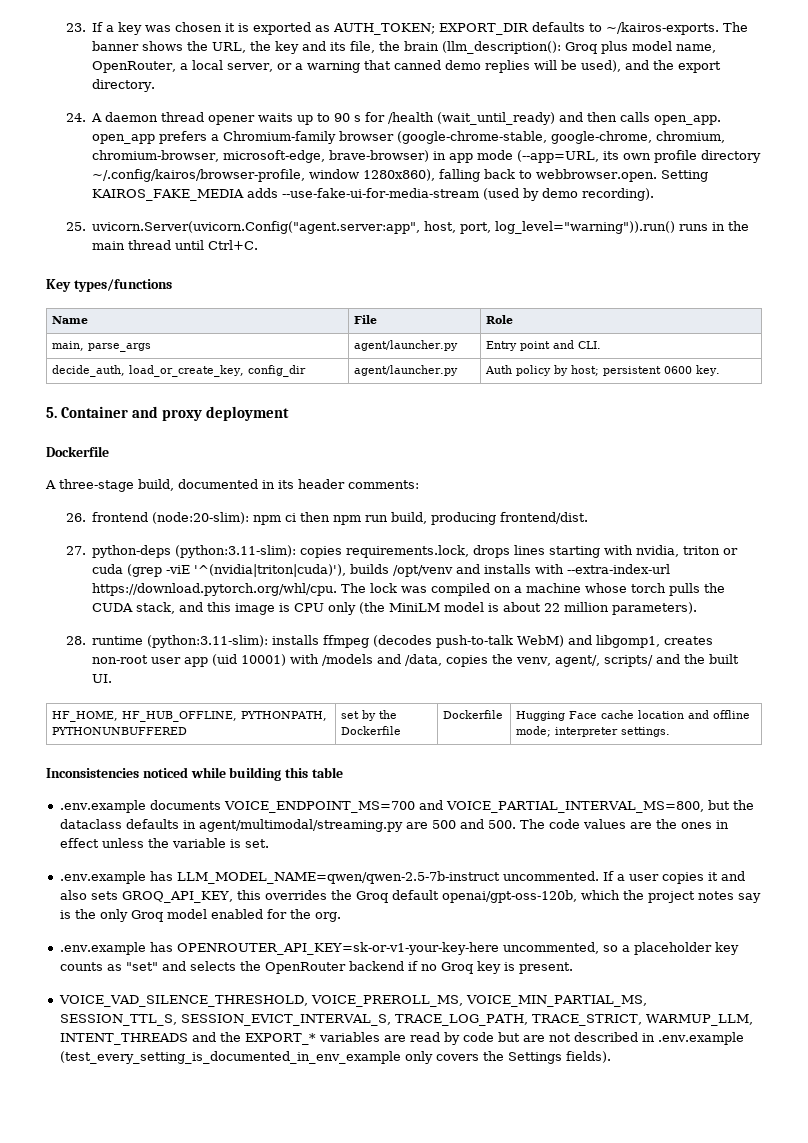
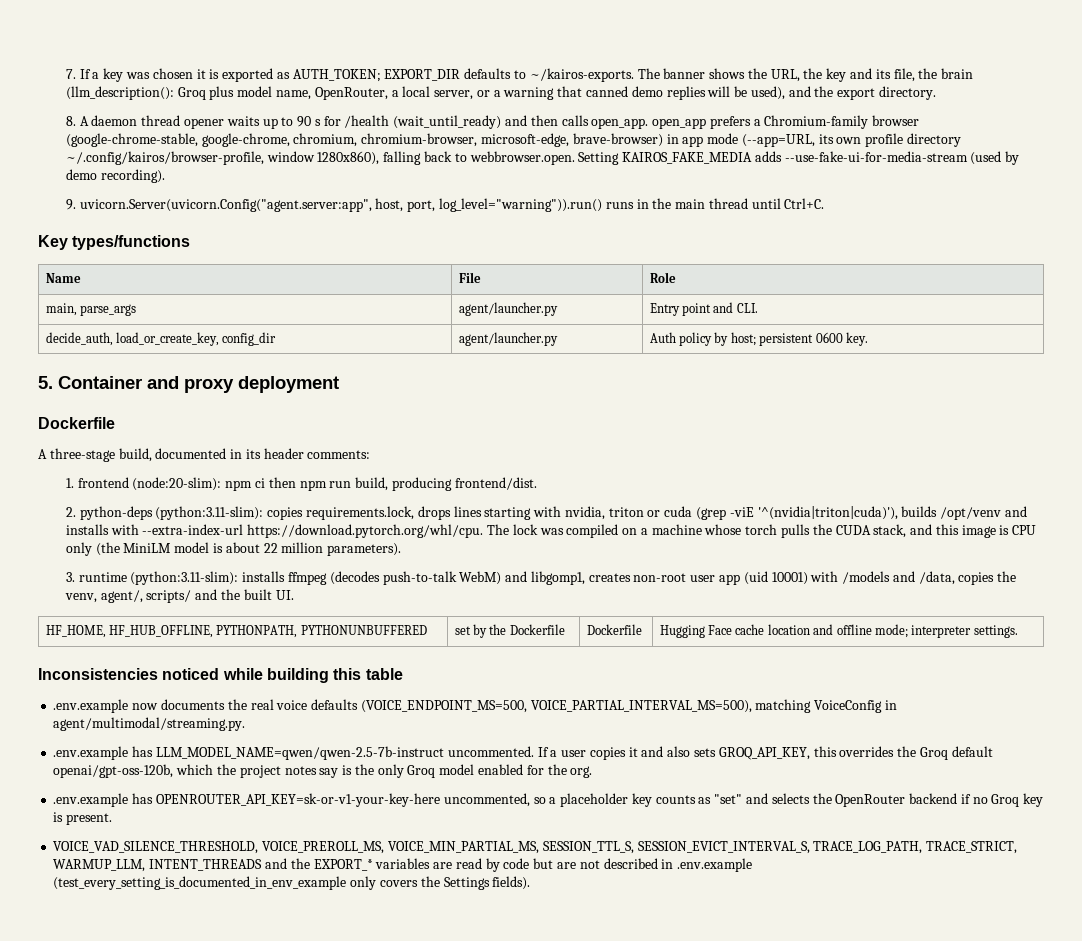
[66,23,87,32] 23. -> [65,69,76,79] 7.
[66,113,87,122] 24. -> [65,116,76,126] 8.
[66,222,87,231] 25. -> [65,199,76,210] 9.
[66,513,87,522] 26. -> [65,478,74,488] 1.
[66,546,87,555] 27. -> [65,507,76,517] 2.
[66,636,87,645] 28. -> [65,572,75,582] 3.
[149,800,754,813] [59,819,729,832] [59,838,269,848] documents VOICE_ENDPOINT_MS=700 and VOICE_PARTIAL_INTERVAL_MS=800, but the dataclass defaults in agent/multimodal/streaming.py are 500 and 500. The code values are the ones in effect unless the variable is set. -> [132,699,897,713] [53,717,246,731] now documents the real voice defaults (VOICE_ENDPOINT_MS=500, VOICE_PARTIAL_INTERVAL_MS=500), matching VoiceConfig in agent/multimodal/streaming.py.

